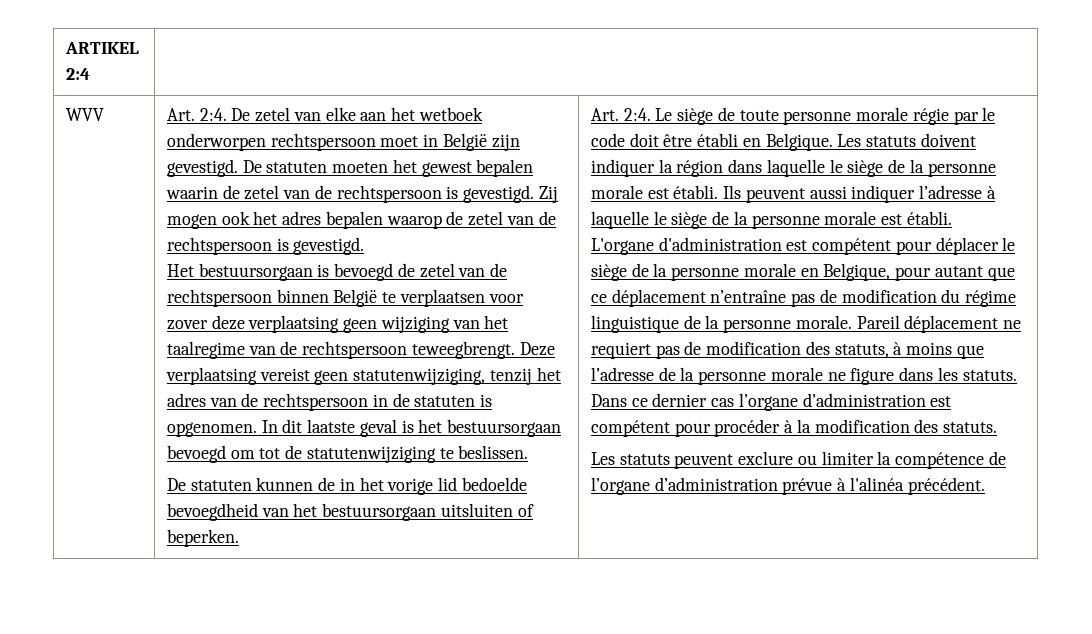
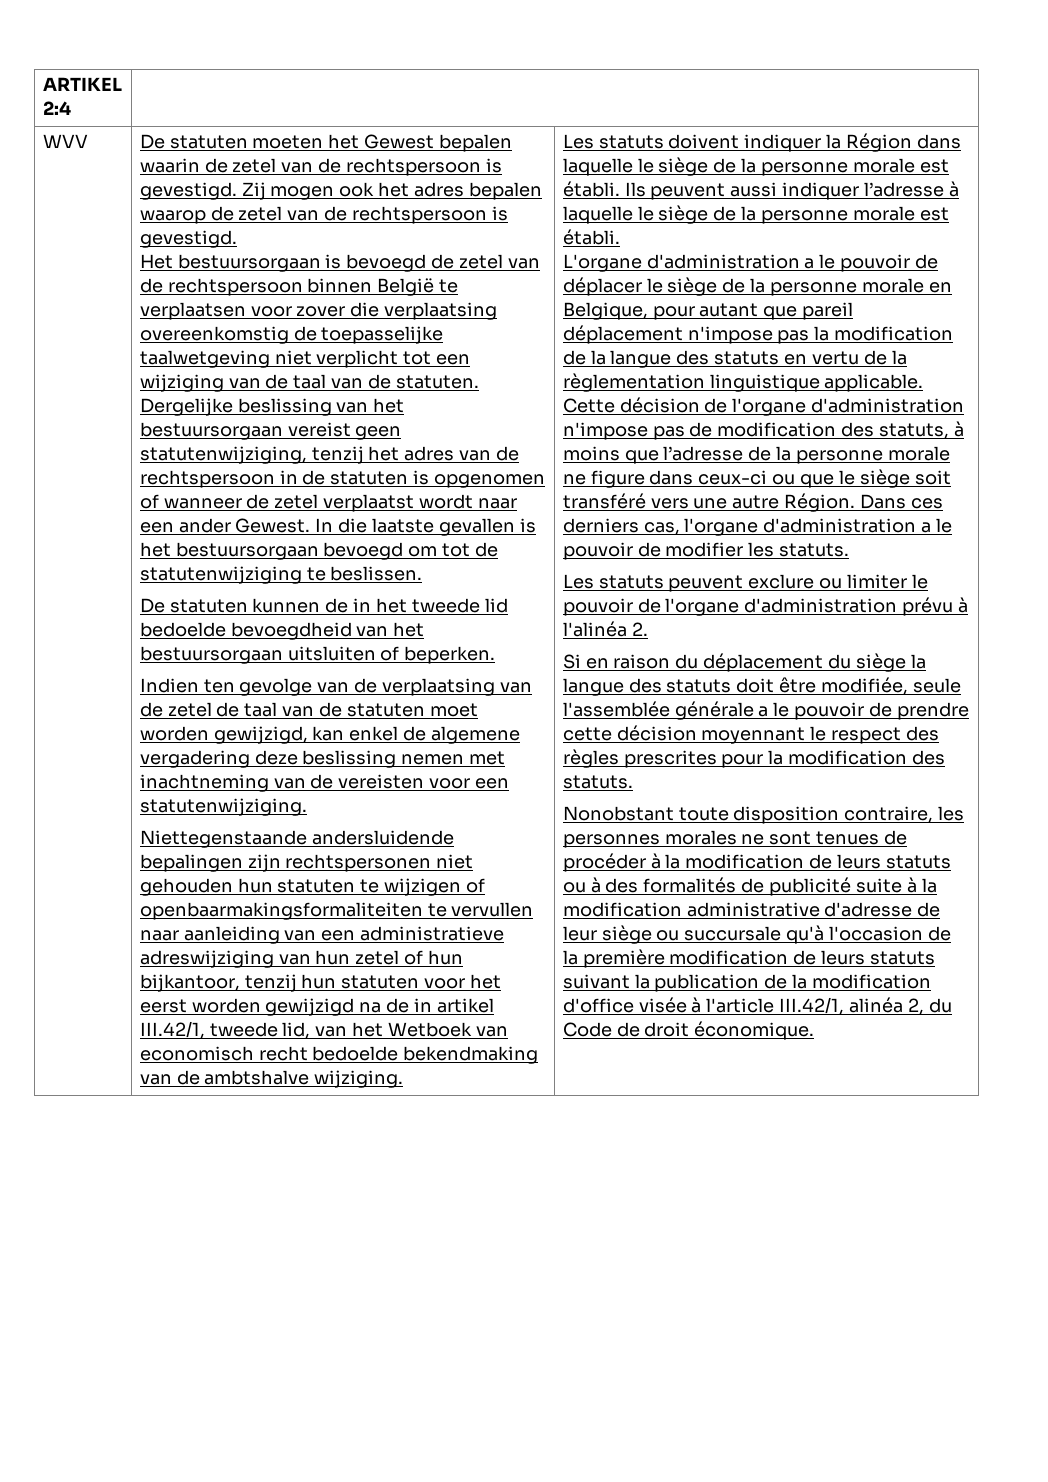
[166,107,483,122] [166,133,520,151] [166,159,238,177] Art. 2:4. De zetel van elke aan het wetboek onderworpen rechtspersoon moet in België zijn gevestigd. -> (88, 141) none
[421,162,472,177] gewest -> [364,134,435,149] Gewest
[211,315,509,333] [166,341,555,359] [165,367,257,385] deze verplaatsing geen wijziging van het taalregime van de rechtspersoon teweegbrengt. Deze verplaatsing -> [350,302,498,320] [139,326,444,344] [139,350,471,368] [139,374,479,392] [139,398,405,416] [139,422,283,440] die verplaatsing overeenkomstig de toepasselijke taalwetgeving niet verplicht tot een wijziging van de taal van de statuten. Dergelijke beslissing van het bestuursorgaan
[166,419,397,437] opgenomen. In dit laatste geval -> [433,474,545,488] [139,494,517,512] [139,518,515,536] opgenomen of wanneer de zetel verplaatst wordt naar een ander Gewest. In die laatste gevallen
[387,478,434,495] vorige -> [411,598,480,613] tweede
[590,107,996,125] [590,133,833,151] | Art. 2:4. Le siège de toute personne morale régie par le code doit être établi en Belgique. -> [139,678,532,696] [139,702,478,717] [139,726,520,744] [139,750,506,768] [139,774,509,792] [139,798,307,816] [139,830,454,848] [139,854,474,872] [139,878,485,896] [139,902,534,920] [139,926,505,944] [139,950,463,968] [139,974,501,992] [139,998,494,1016] [139,1021,508,1039] [139,1046,539,1064] [139,1070,404,1088] // Indien ten gevolge van de verplaatsing van de zetel de taal van de statuten moet worden gewijzigd, kan enkel de algemene vergadering deze beslissing nemen met inachtneming van de vereisten voor een statutenwijziging. // Niettegenstaande andersluidende bepalingen zijn rechtspersonen niet gehouden hun statuten te wijzigen of openbaarmakingsformaliteiten te vervullen naar aanleiding van een administratieve adreswijziging van hun zetel of hun bijkantoor, tenzij hun statuten voor het eerst worden gewijzigd na de in artikel III.42/1, tweede lid, van het Wetboek van economisch recht bedoelde bekendmaking van de ambtshalve wijziging. |
[676,160,724,177] région -> [845,133,912,152] Région
[786,238,932,255] est compétent pour -> [804,254,938,272] a le pouvoir de
[590,289,1017,307] [590,315,1022,333] [590,342,651,359] ce déplacement n’entraîne pas de modification du régime linguistique de la personne morale. Pareil déplacement ne requiert -> [802,302,854,320] [562,325,954,344] [562,350,907,368] [562,373,924,392] [562,397,965,416] [562,422,648,440] pareil déplacement n'impose pas la modification de la langue des statuts en vertu de la règlementation linguistique applicable. Cette décision de l'organe d'administration n'impose
[937,367,1017,381] [590,393,952,411] [590,419,939,437] les statuts. Dans ce dernier cas l’organe d’administration est compétent pour procéder à la modification des -> [698,469,951,488] [562,493,943,512] [562,518,952,536] [562,542,775,560] ceux-ci ou que le siège soit transféré vers une autre Région. Dans ces derniers cas, l'organe d'administration a le pouvoir de modifier les
[877,451,1006,469] [590,477,833,495] la compétence de l’organe d’administration prévue -> [911,574,928,589] [562,597,954,616] le pouvoir de l'organe d'administration prévu
[907,477,985,495] précédent. -> [631,622,648,636] [562,653,926,672] [562,677,961,696] [562,701,969,720] [562,725,939,744] [562,749,945,768] [562,775,633,789] [562,806,965,824] [562,830,907,848] [562,853,951,872] [562,877,937,896] [562,902,941,917] [562,925,951,944] [562,949,935,968] [562,974,931,992] [562,997,952,1015] [562,1021,815,1040] 2. // Si en raison du déplacement du siège la langue des statuts doit être modifiée, seule l'assemblée générale a le pouvoir de prendre cette décision moyennant le respect des règles prescrites pour la modification des statuts. // Nonobstant toute disposition contraire, les personnes morales ne sont tenues de procéder à la modification de leurs statuts ou à des formalités de publicité suite à la modification administrative d'adresse de leur siège ou succursale qu'à l'occasion de la première modification de leurs statuts suivant la publication de la modification d'office visée à l'article III.42/1, alinéa 2, du Code de droit économique.

